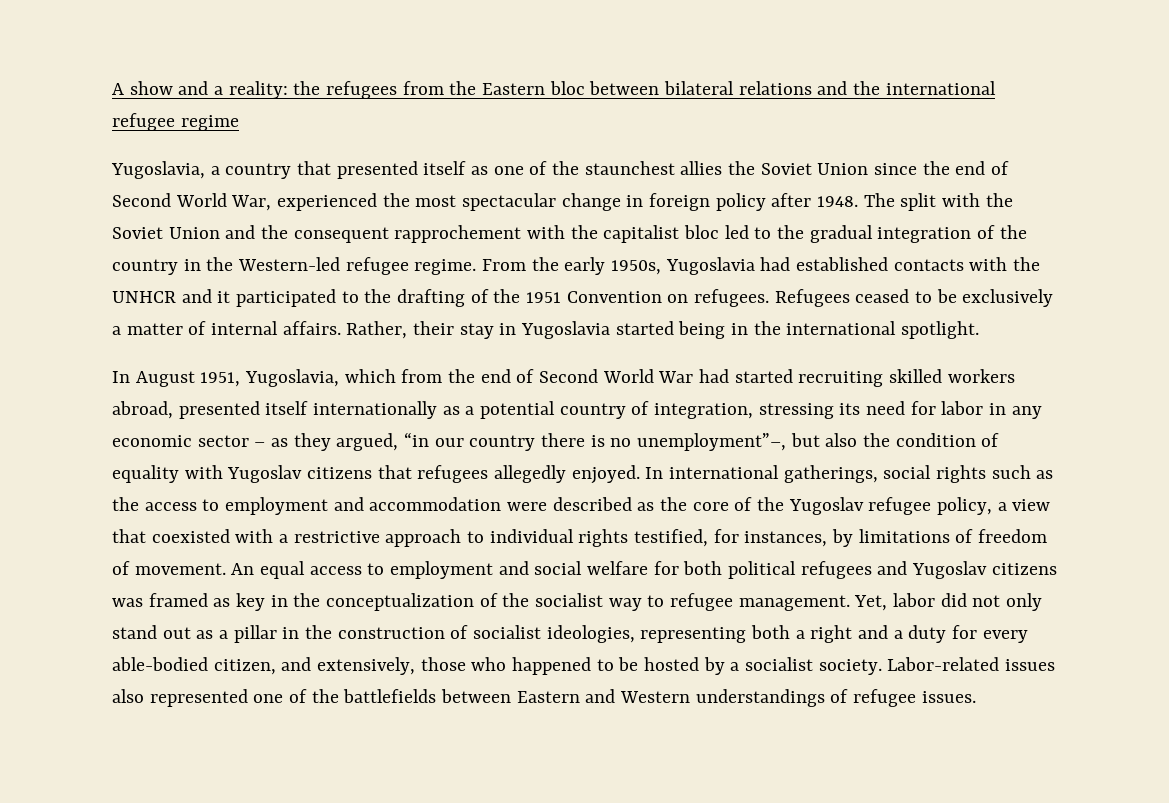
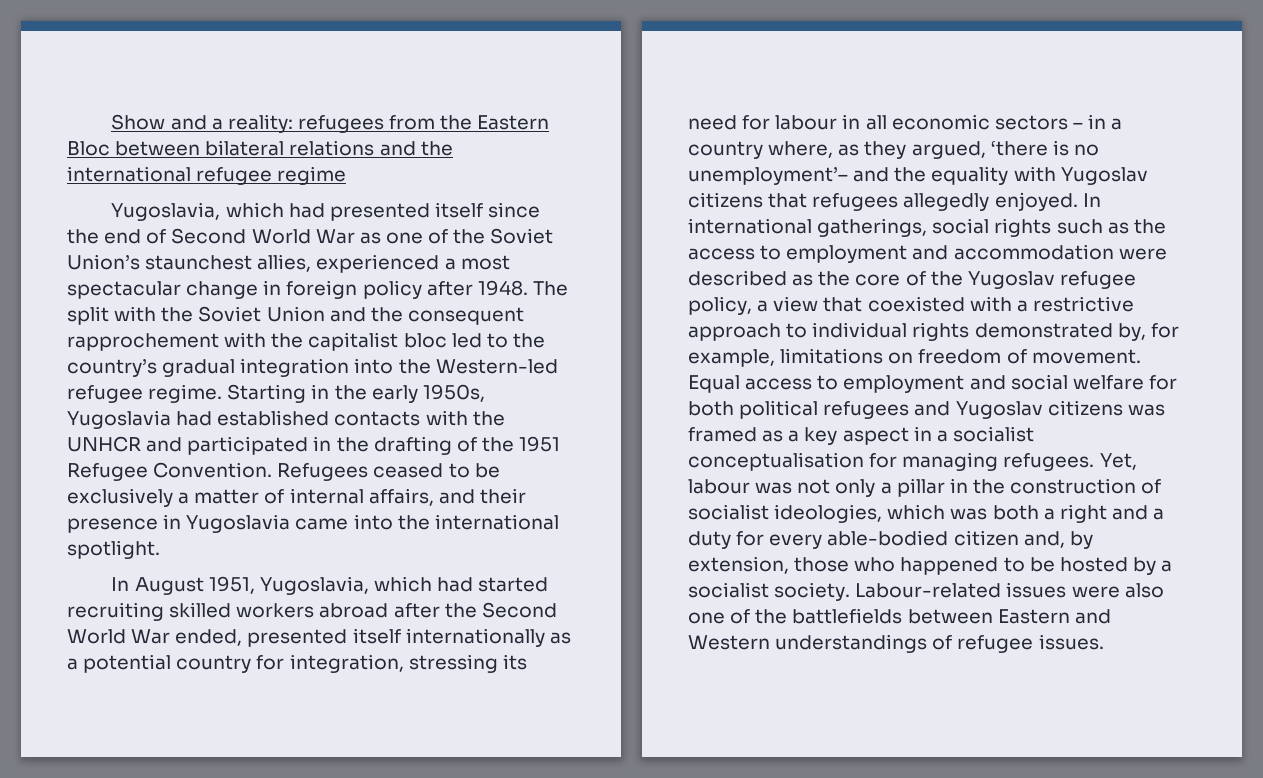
[112,81,173,95] A show -> [111,114,166,130] Show
[293,81,321,95] the -> (293, 123) none
[549,81,585,95] bloc -> [67,141,110,156] Bloc
[210,161,869,179] a country that presented itself as one of the staunchest allies the Soviet Union -> [225,202,483,221] which had presented itself
[231,193,410,211] War, experienced the -> [315,228,554,244] [67,254,456,273] War as one of the Soviet Union’s staunchest allies, experienced a
(805, 232) none -> [67,358,157,377] country’s
[977,225,1027,239] [112,259,201,275] of the country in -> [354,358,394,374] into
[482,259,527,271] From -> [227,384,330,403] Starting in
[217,289,359,307] it participated to -> [187,436,332,455] participated in
[566,289,770,307] Convention on refugees. -> [67,462,273,481] Refugee Convention.
[282,321,749,339] affairs. Rather, their stay in Yugoslavia started being in -> [368,488,526,506] [67,514,393,533] affairs, and their presence in Yugoslavia came into
[401,369,694,383] from the end of Second World War -> (432, 584) none
[112,401,173,419] abroad, -> [319,602,557,618] [67,629,243,646] abroad after the Second World War ended,
[631,401,650,415] of -> [256,655,285,670] for
[941,401,1042,419] [112,432,1000,451] labor in any economic sector – as they argued, “in our country there is no unemployment”–, but also the condition of -> [775,114,1123,130] [688,140,1099,159] [688,166,927,185] labour in all economic sectors – in a country where, as they argued, ‘there is no unemployment’– and the
[634,529,974,547] testified, for instances, by limitations of -> [974,323,1179,341] [688,348,914,367] demonstrated by, for example, limitations on
[231,561,306,579] An equal -> [688,375,740,393] Equal
[236,593,1043,611] [112,625,214,639] key in the conceptualization of the socialist way to refugee management. Yet, labor did not only stand out as -> [788,426,1034,445] [688,452,1137,471] [688,479,876,497] a key aspect in a socialist conceptualisation for managing refugees. Yet, labour was not only
[640,627,747,643] representing -> [887,504,988,520] which was
[213,657,416,675] citizen, and extensively, -> [953,530,1093,549] [688,556,789,574] citizen and, by extension,
[887,657,1056,671] [112,689,248,707] Labor-related issues also represented -> [855,582,1164,598] Labour-related issues were also

